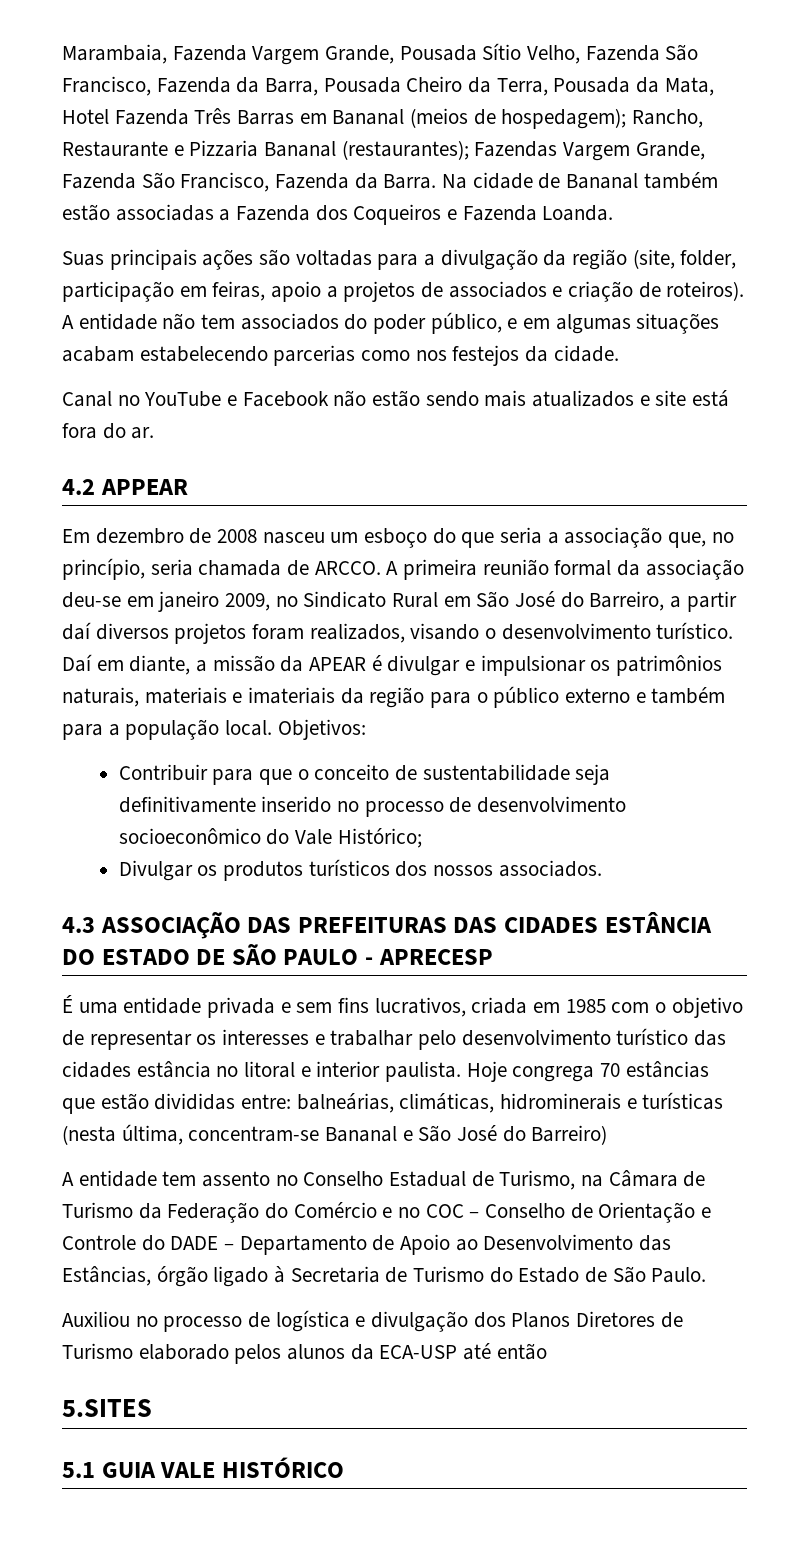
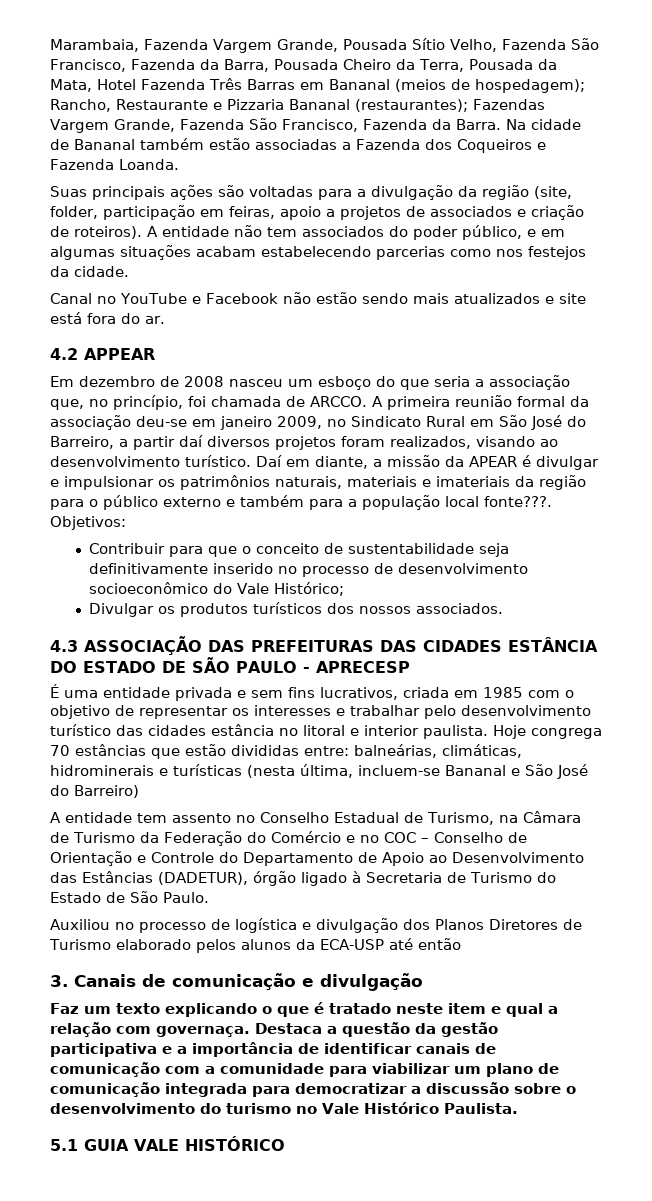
[150,559,193,576] seria -> [188,396,206,407] foi
[485,628,497,639] o -> [540,439,558,447] ao
[225,720,273,736] local. -> [445,496,552,507] local fonte???.
[188,1126,320,1142] concentram-se -> [358,765,440,776] incluem-se
[170,1236,235,1250] DADE – -> (238, 857) none
[62,1266,151,1286] Estâncias, -> [82,871,248,885] Estâncias (DADETUR),
[62,1399,152,1417] 5.SITES -> [50,973,423,991] [50,1002,558,1017] [50,1022,498,1037] [50,1042,496,1057] [50,1062,559,1077] [50,1082,576,1097] [50,1102,518,1114] 3. Canais de comunicação e divulgação // Faz um texto explicando o que é tratado neste item e qual a relação com governaça. Destaca a questão da gestão participativa e a importância de identificar canais de comunicação com a comunidade para viabilizar um plano de comunicação integrada para democratizar a discussão sobre o desenvolvimento do turismo no Vale Histórico Paulista.

